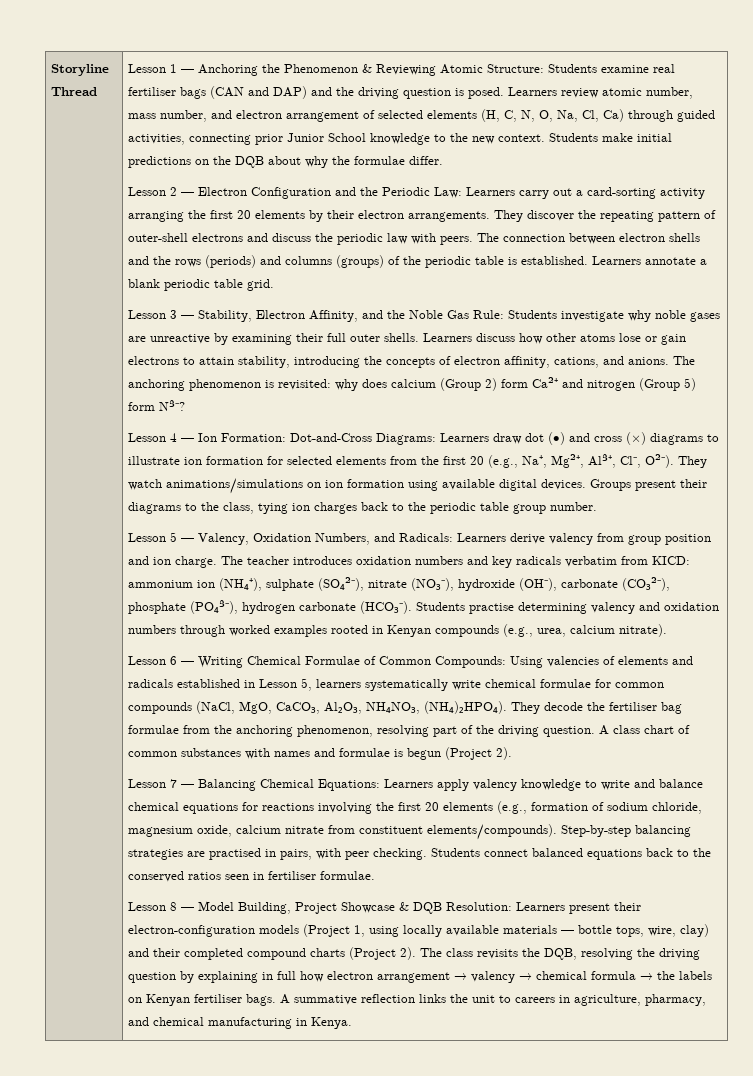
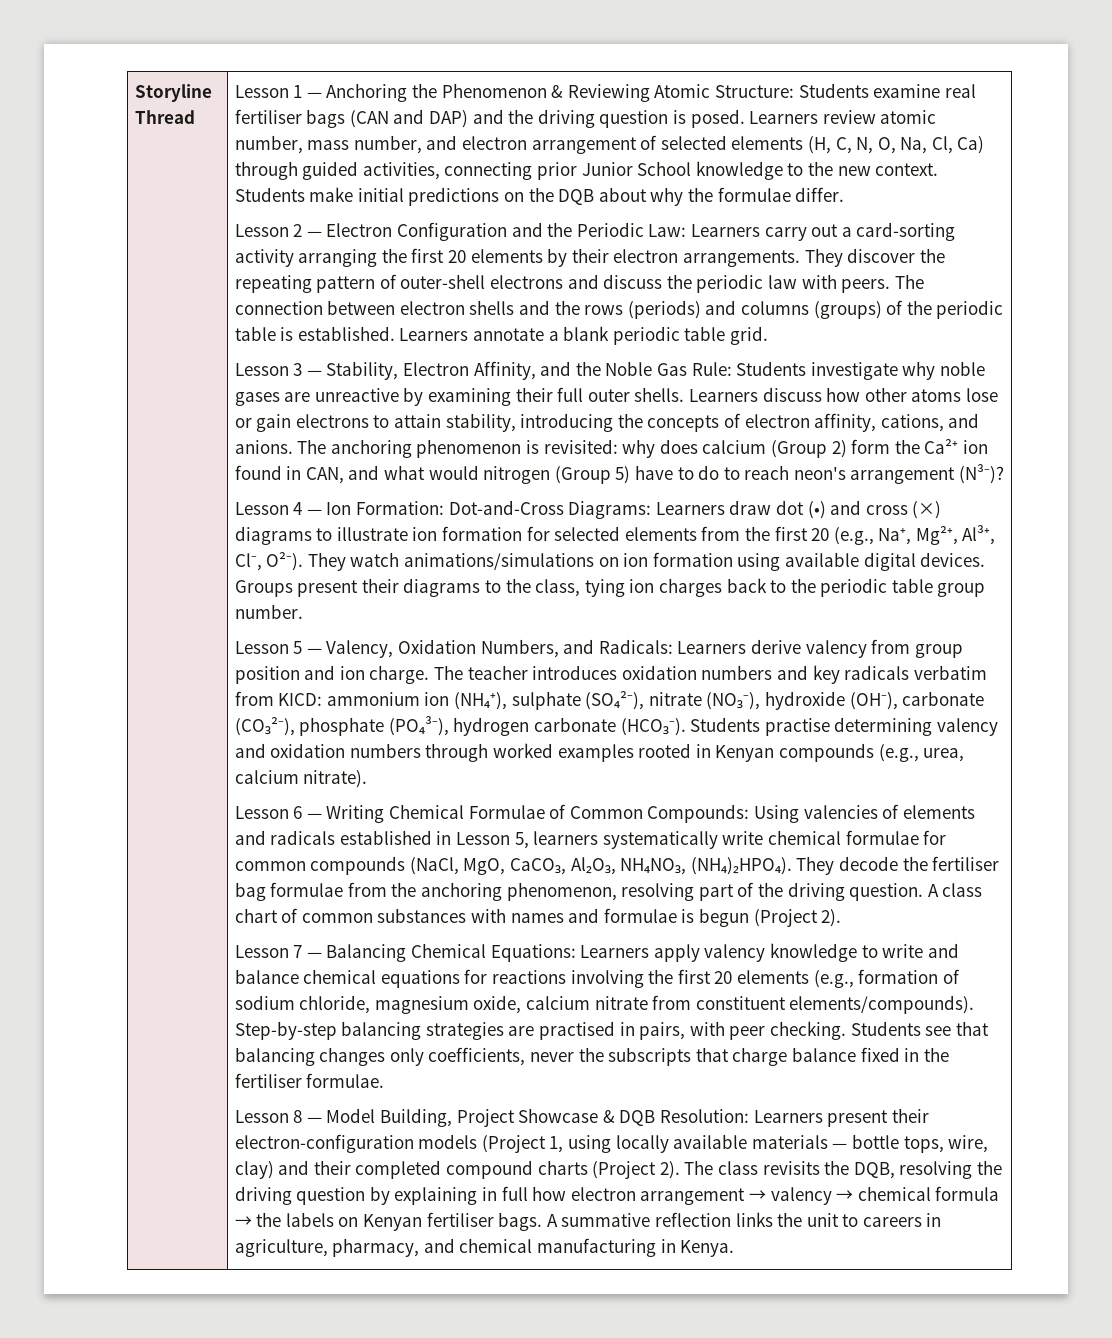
[532,377,697,391] [128,400,186,411] Ca²⁺ and nitrogen (Group 5) form N³⁻? -> [894,438,988,454] [234,464,1005,484] the Ca²⁺ ion found in CAN, and what would nitrogen (Group 5) have to do to reach neon's arrangement (N³⁻)?
[484,848,712,860] [128,871,265,882] connect balanced equations back to the conserved ratios seen in -> [925,1021,989,1036] [234,1047,949,1066] see that balancing changes only coefficients, never the subscripts that charge balance fixed in the

